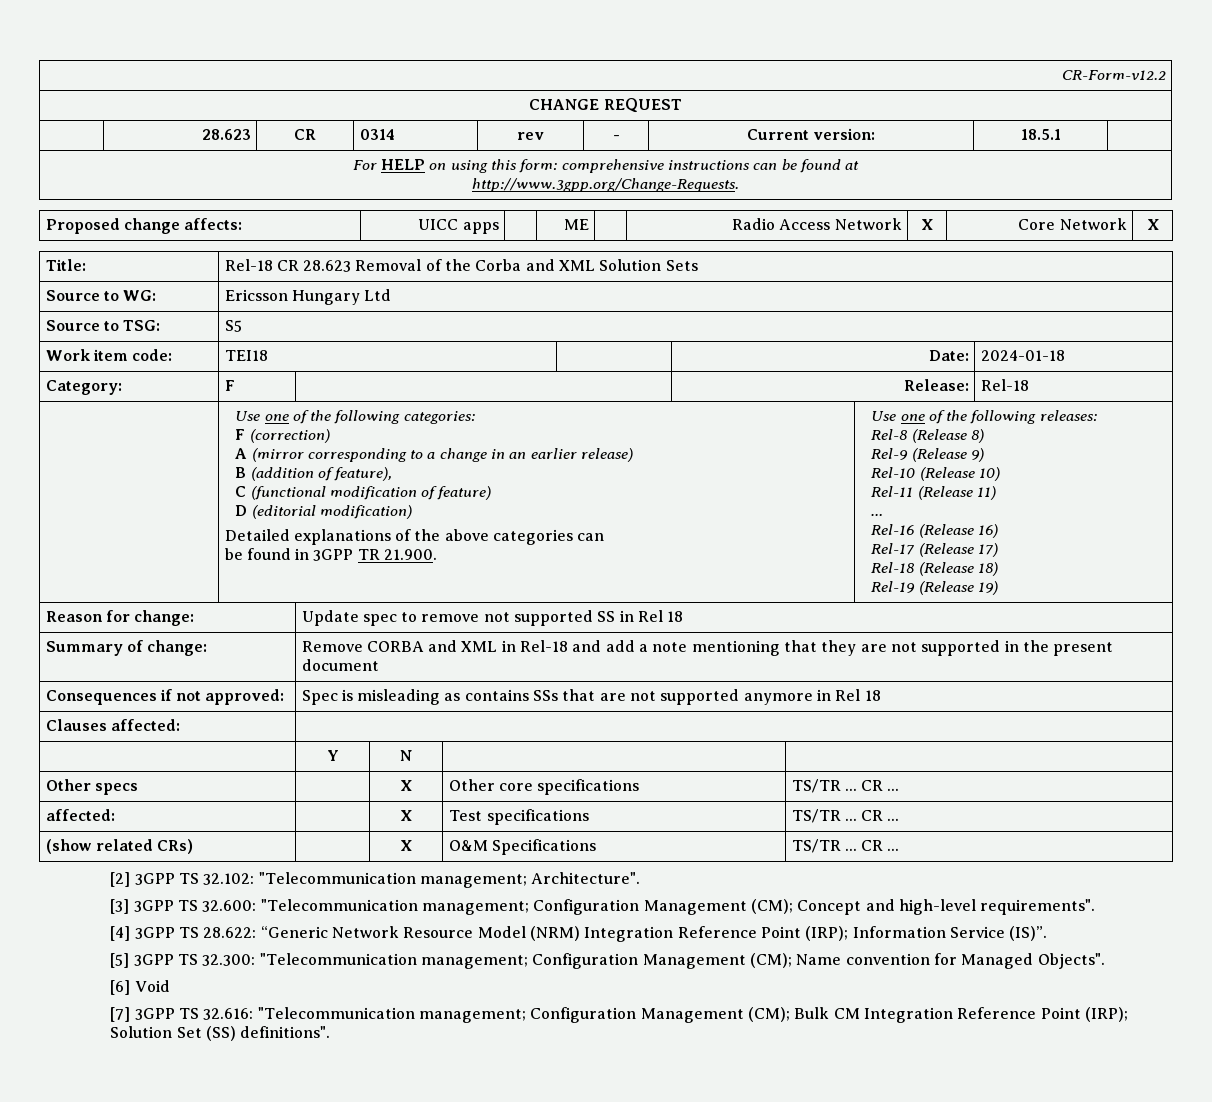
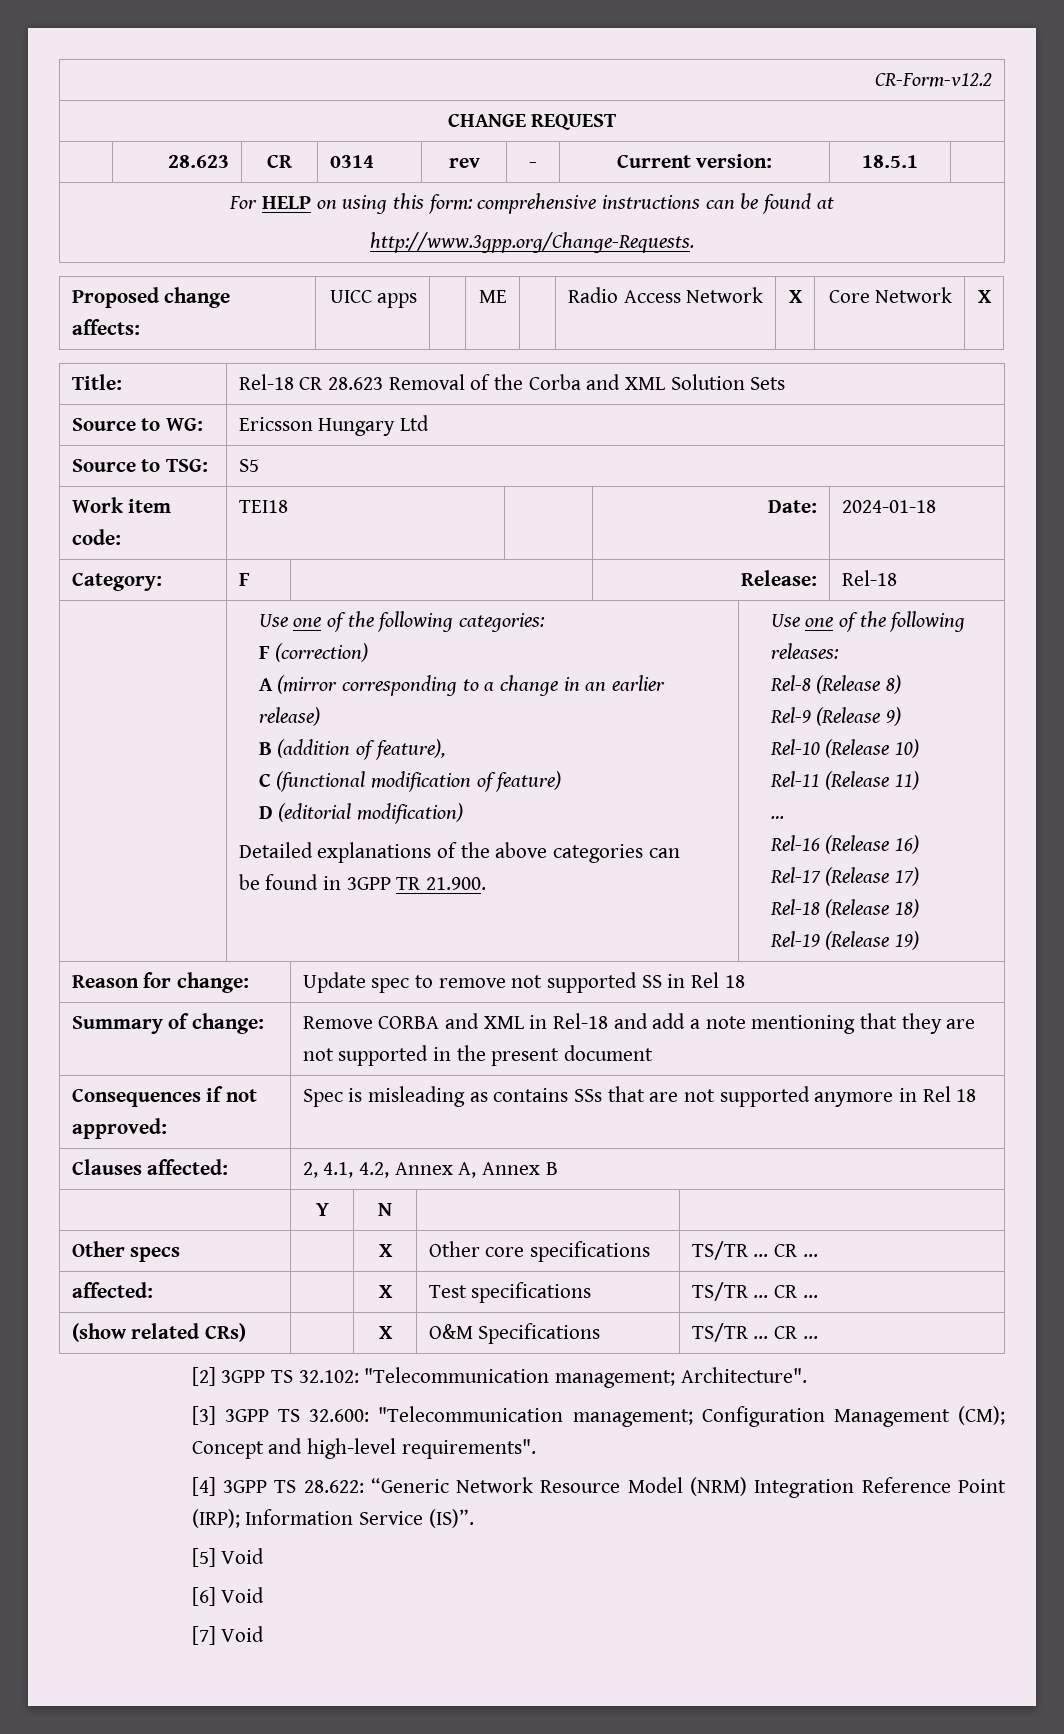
(180, 725) none -> [302,1162,558,1178] 2, 4.1, 4.2, Annex A, Annex B
[133,953,1105,969] [110,980,170,995] [110,1007,1128,1023] [110,1026,331,1041] 3GPP TS 32.300: "Telecommunication management; Configuration Management (CM); Name convention for Managed Objects". // [6] Void // [7] 3GPP TS 32.616: "Telecommunication management; Configuration Management (CM); Bulk CM Integration Reference Point (IRP); Solution Set (SS) definitions". -> [221,1548,265,1564] [191,1587,265,1606] [191,1626,265,1645] Void // [6] Void // [7] Void

